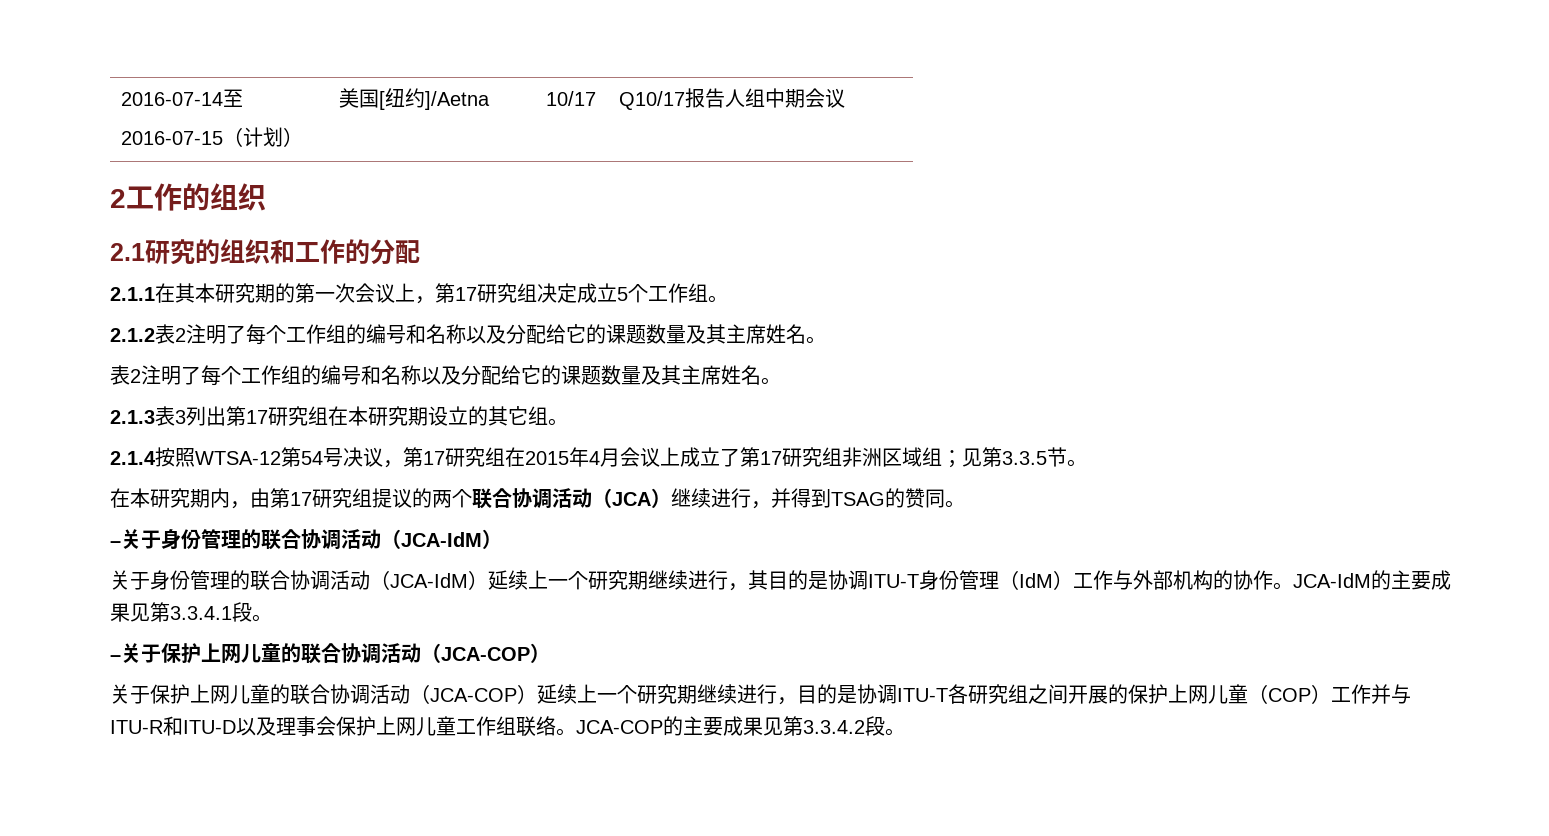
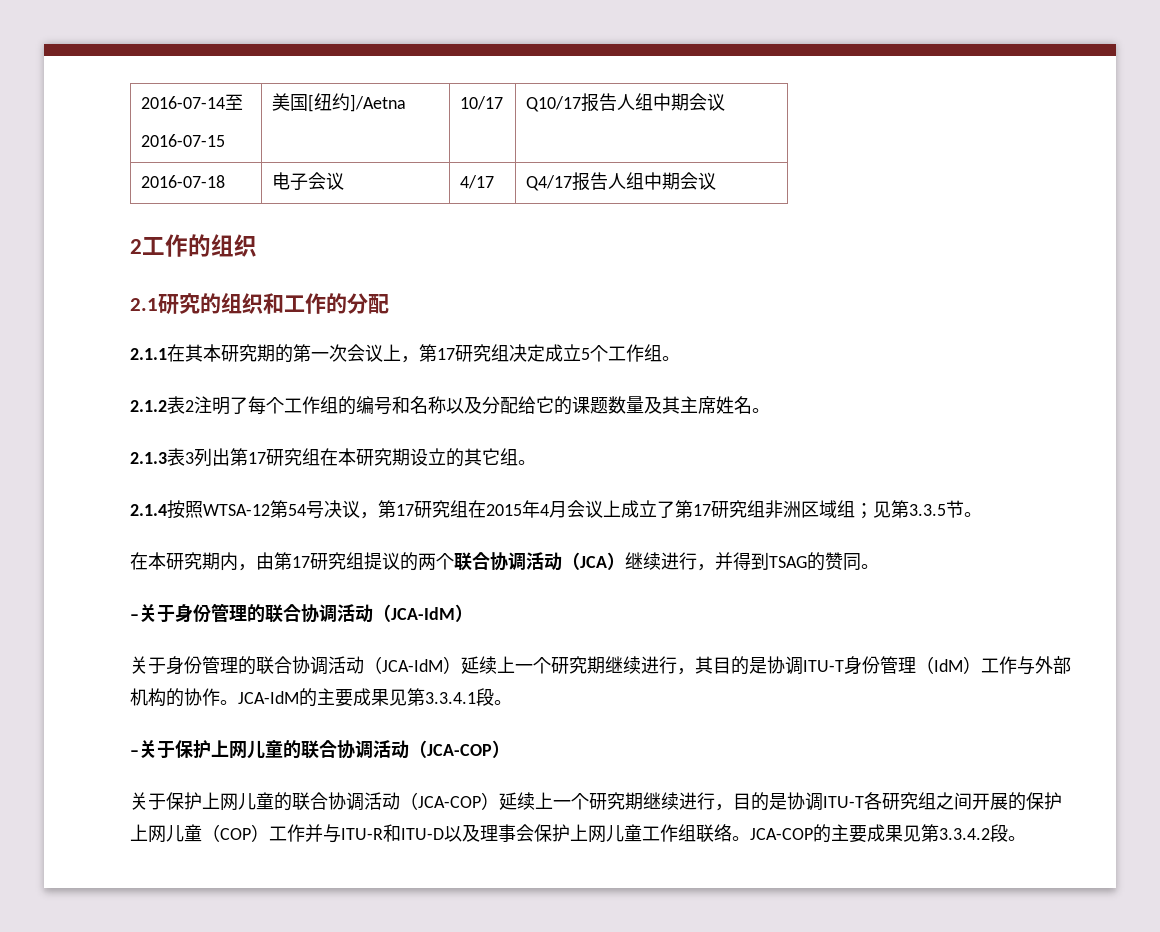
[222,127,303,147] （计划） -> (225, 140) none
(845, 98) none -> [140,175,225,188] [271,172,344,191] [459,175,494,189] [525,172,716,191] // 2016-07-18 | 电子会议 | 4/17 | Q4/17报告人组中期会议
[110,365,781,386] // 表2注明了每个工作组的编号和名称以及分配给它的课题数量及其主席姓名。 -> (770, 410) none

